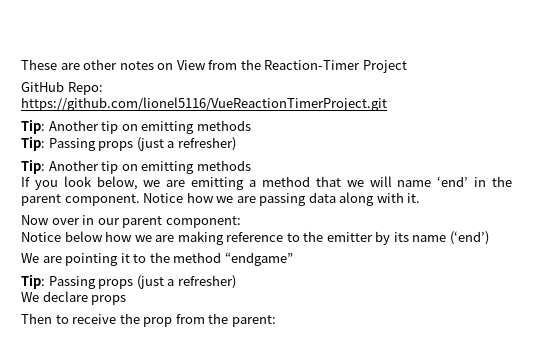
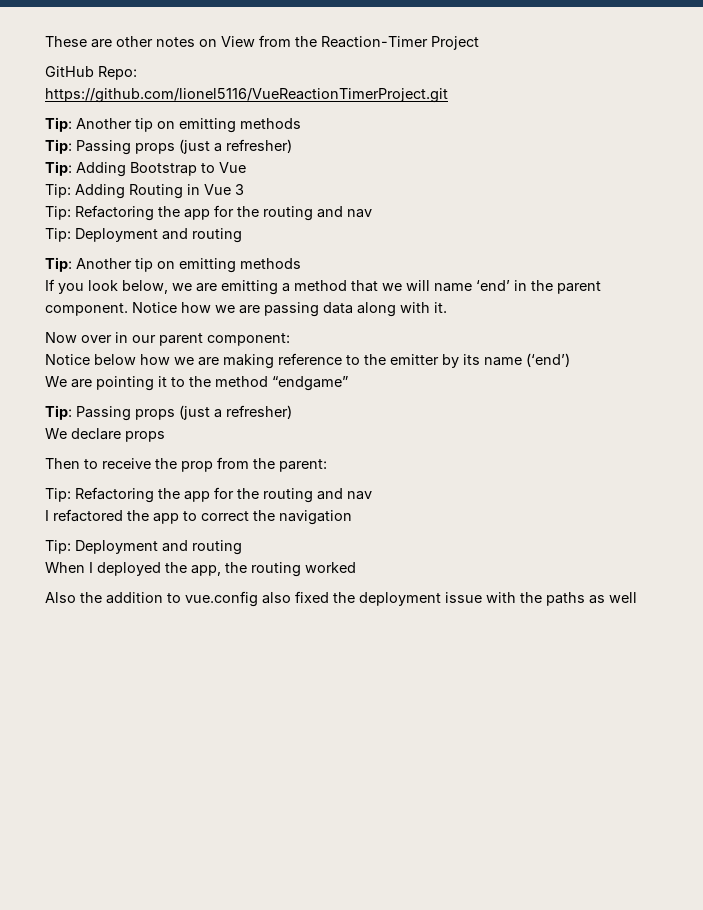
(236, 144) none -> [45,161,246,177] [45,184,244,199] [45,205,372,221] [45,228,242,243] // Tip: Adding Bootstrap to Vue // Tip: Adding Routing in Vue 3 // Tip: Refactoring the app for the routing and nav // Tip: Deployment and routing
(276, 321) none -> [45,487,372,503] [45,509,352,525] [45,540,242,555] [45,562,356,577] [45,591,637,607] // Tip: Refactoring the app for the routing and nav // I refactored the app to correct the navigation // Tip: Deployment and routing // When I deployed the app, the routing worked // Also the addition to vue.config also fixed the deployment issue with the paths as well

